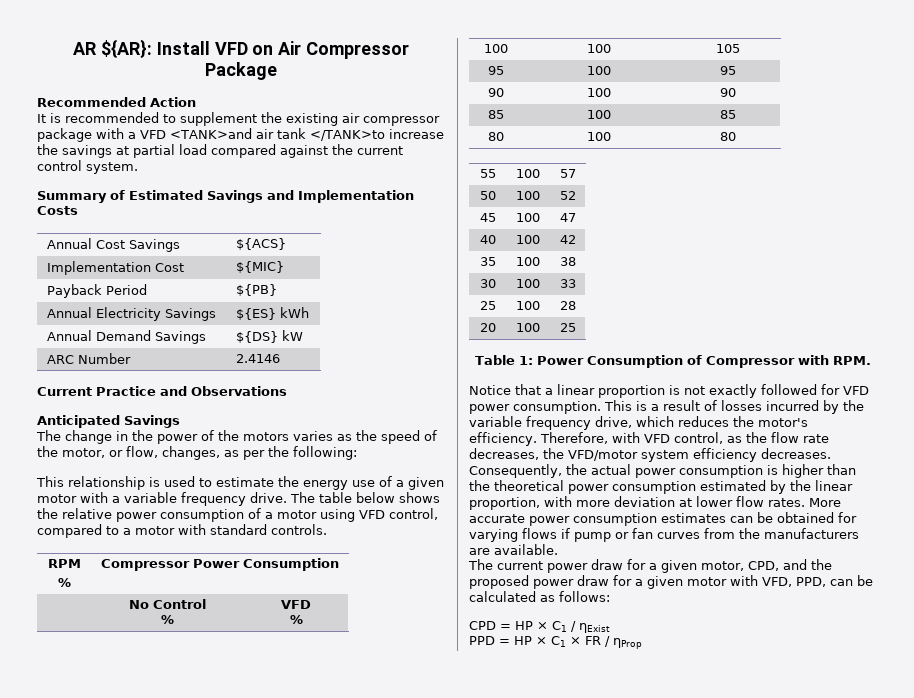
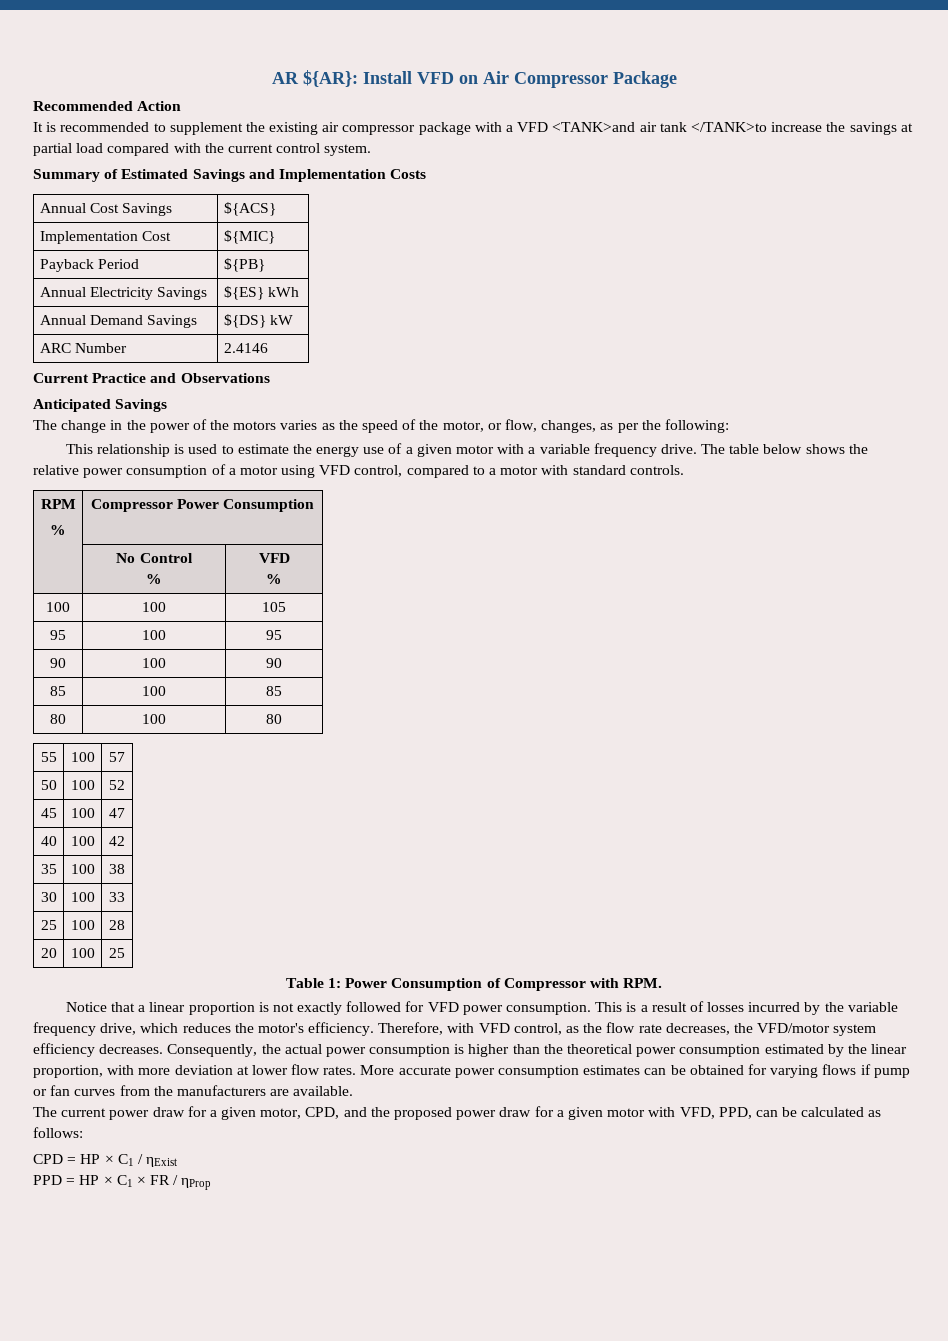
[280,145,328,158] against -> [173,143,201,153] with

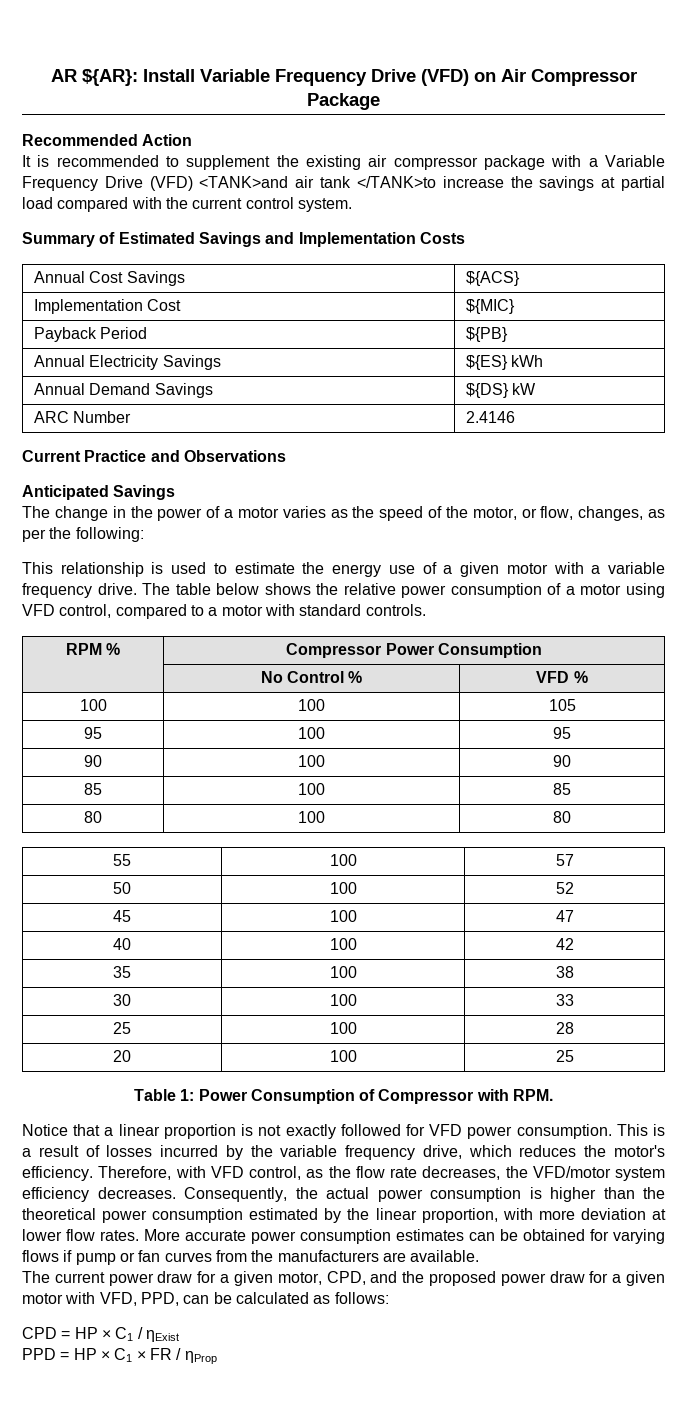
[416,72,454,84] VFD -> [199,69,469,86] Variable Frequency Drive (VFD)
[517,122,549,132] VFD -> [605,155,666,167] [22,176,193,191] Variable Frequency Drive (VFD)
[210,420,277,430] the motors -> [224,507,279,518] a motor
(76, 504) // -> (102, 649) none
(193, 558) // -> (344, 677) none
(290, 558) // -> (570, 677) none

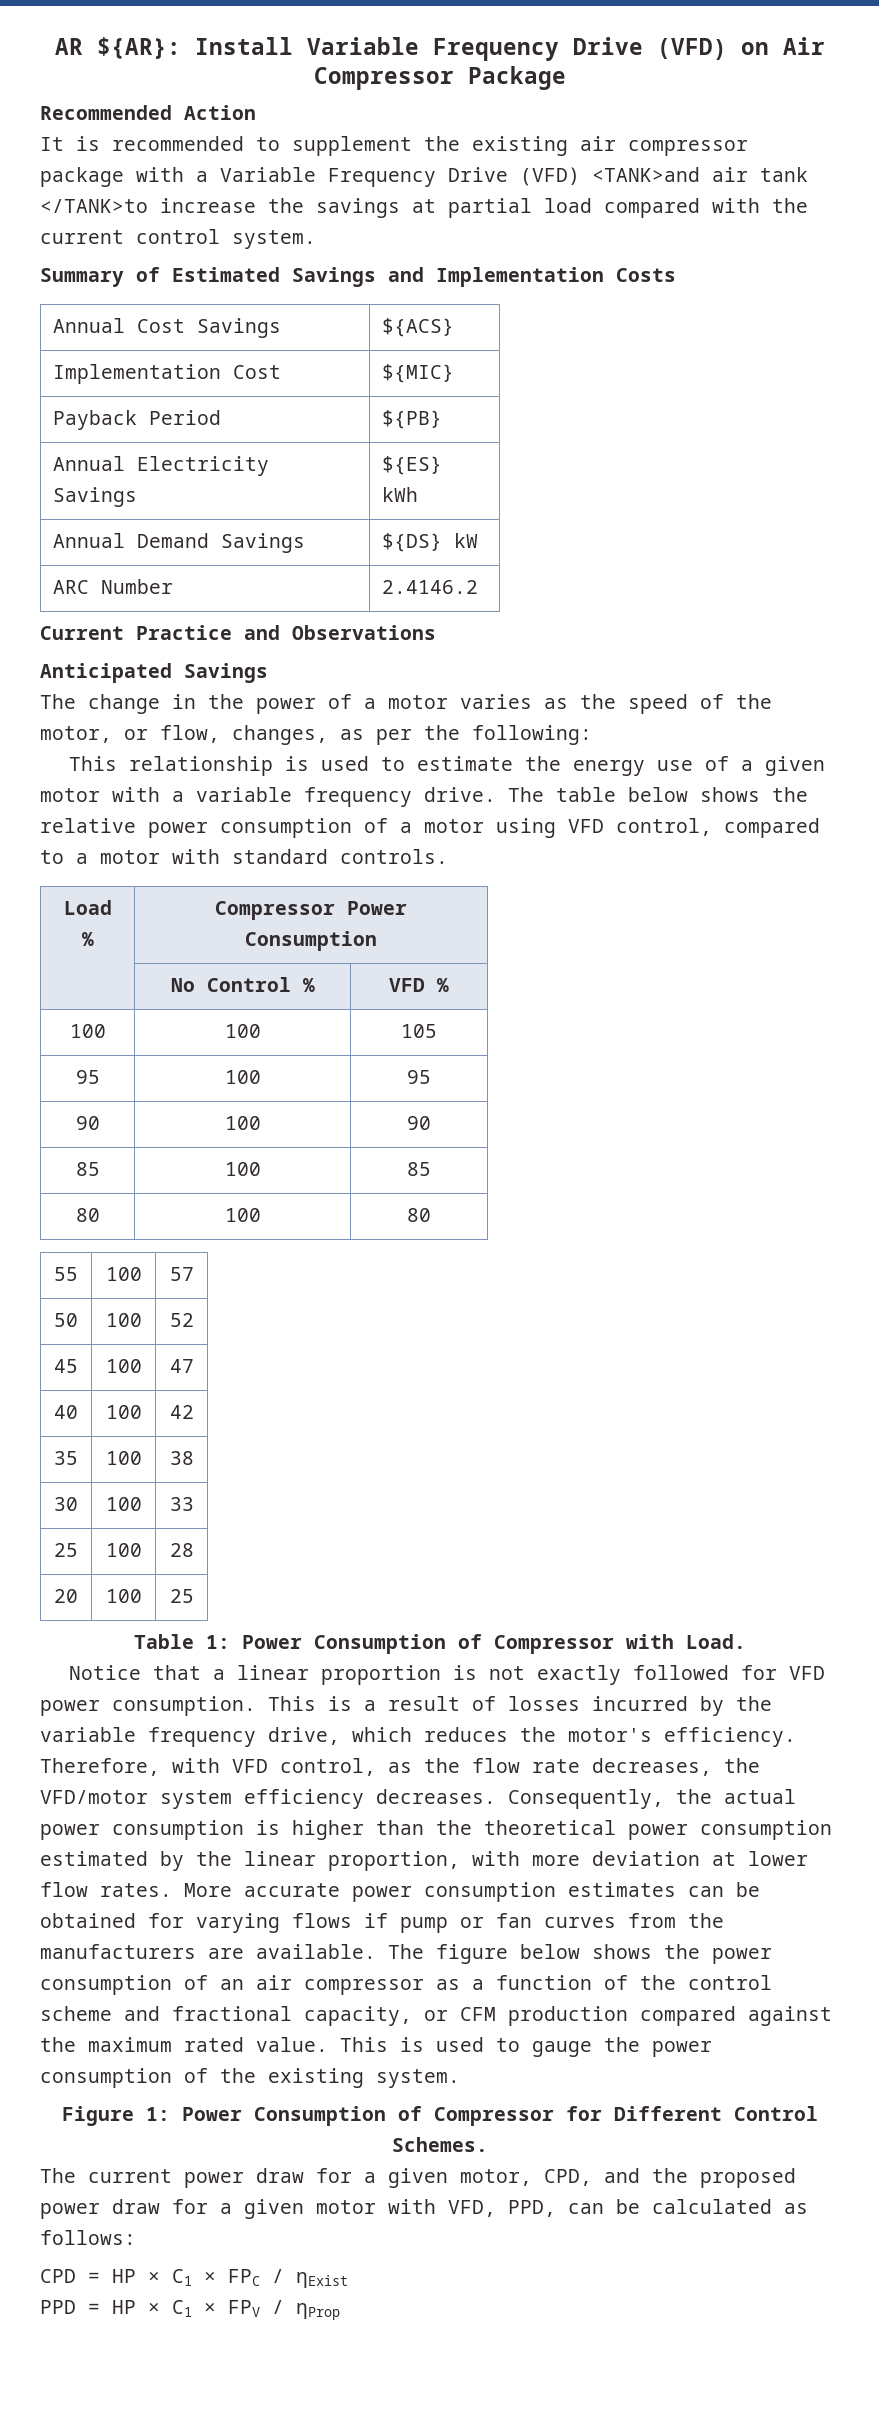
[465,411,515,423] 2.4146 -> [382,580,479,594] 2.4146.2
[65,643,102,655] RPM -> [63,900,112,915] Load
[513,1089,554,1101] RPM. -> [685,1634,746,1649] Load.
(480, 1256) none -> [388,1944,772,1964] [40,1975,772,1995] [40,2006,832,2026] [40,2037,712,2057] [40,2068,460,2088] [61,2106,818,2126] [391,2137,488,2152] The figure below shows the power consumption of an air compressor as a function of the control scheme and fractional capacity, or CFM production compared against the maximum rated value. This is used to gauge the power consumption of the existing system. // Figure 1: Power Consumption of Compressor for Different Control Schemes.
(134, 1334) none -> [204,2269,260,2286] × FPC
[149,1348,172,1360] FR -> [228,2300,260,2317] FPV

